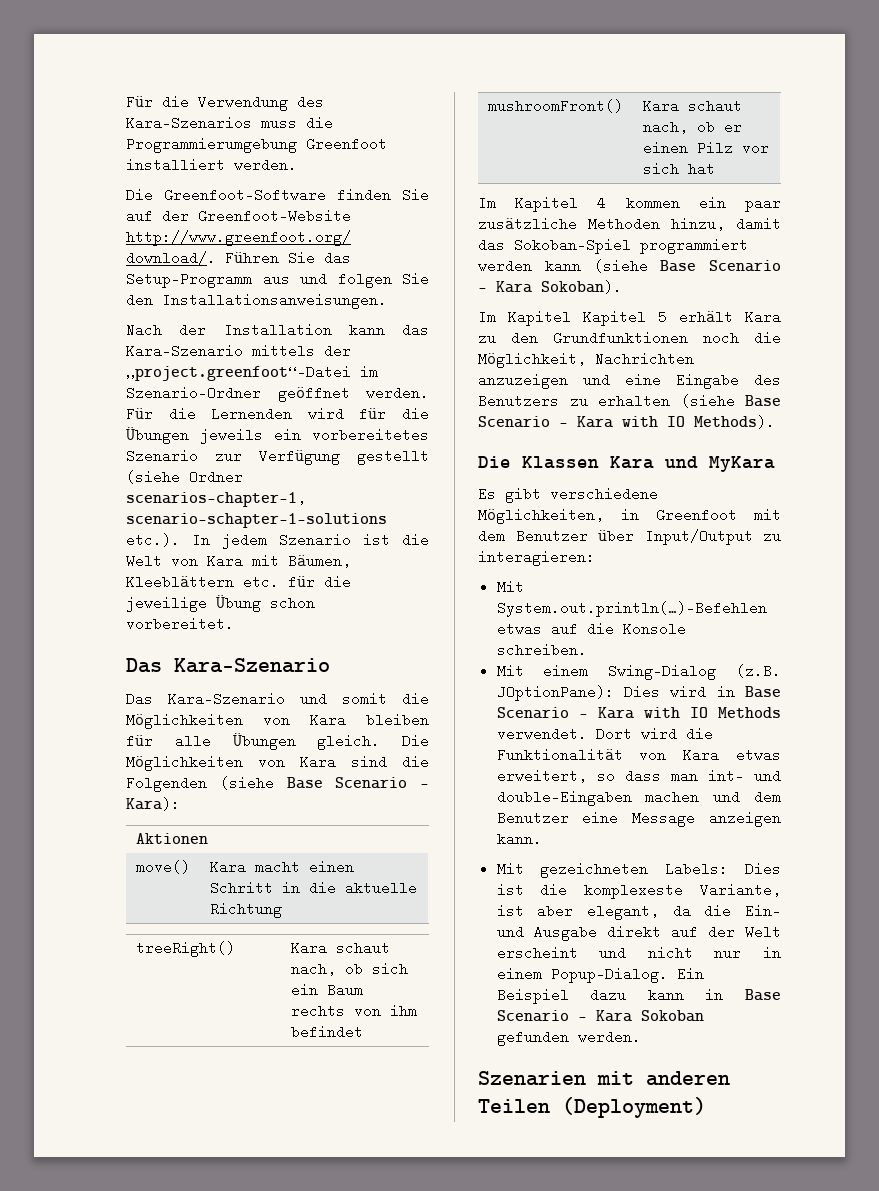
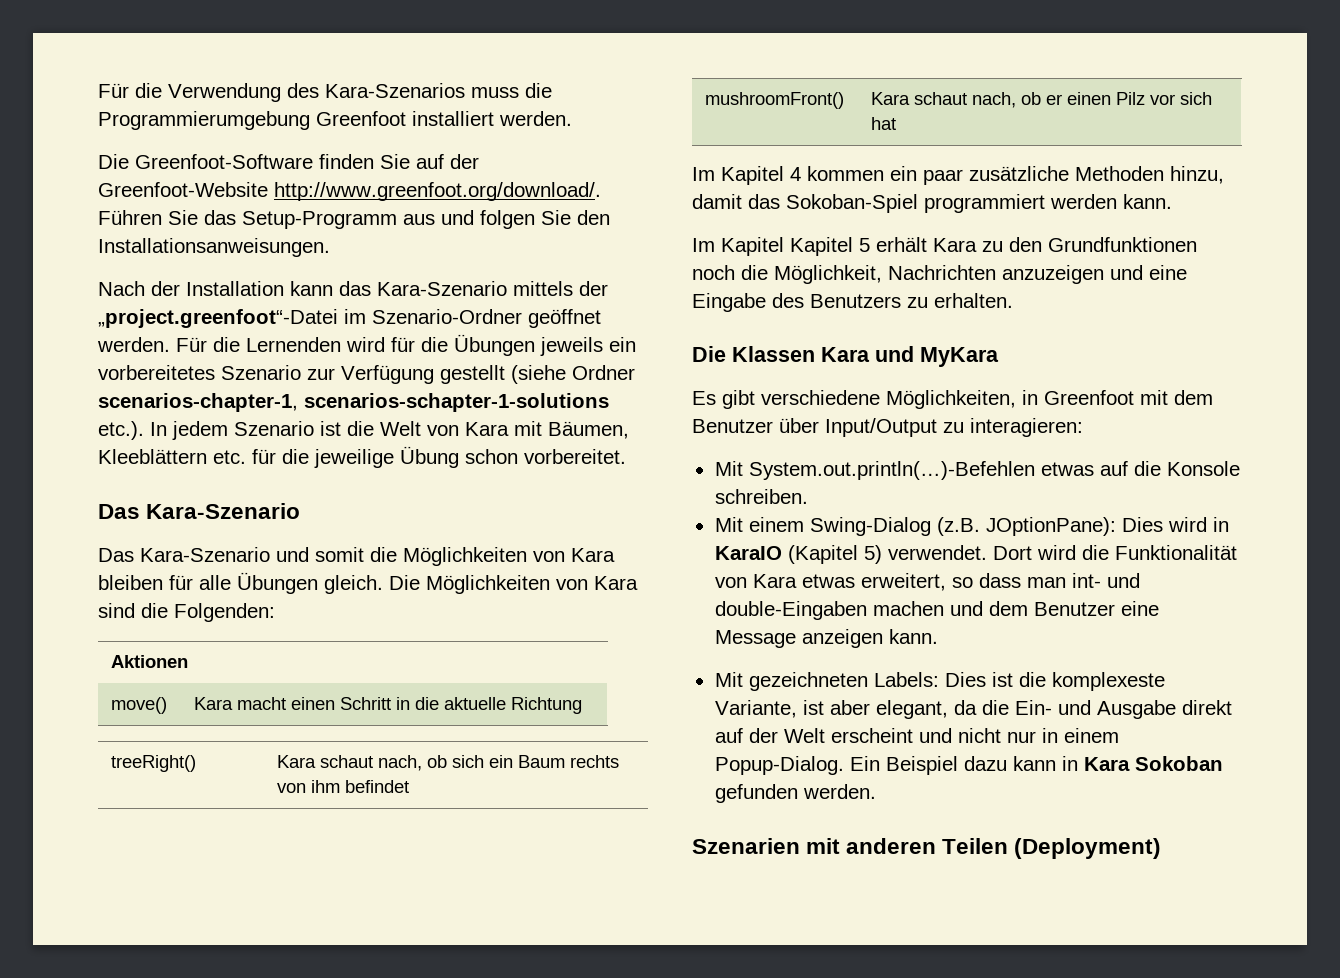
[126,513,387,528] scenario-schapter-1-solutions -> [304,393,609,412] scenarios-schapter-1-solutions
[126,776,429,792] [126,797,180,811] Folgenden (siehe Base Scenario – Kara): -> [174,603,275,622] Folgenden:
[544,259,781,273] [478,280,622,294] kann (siehe Base Scenario – Kara Sokoban). -> [1123,194,1172,209] kann.
[598,394,781,408] [478,415,775,429] erhalten (siehe Base Scenario – Kara with IO Methods). -> [934,293,1013,308] erhalten.
[745,686,781,698] [496,707,781,719] Base Scenario – Kara with IO Methods -> [714,545,882,564] KaraIO (Kapitel 5)
[745,989,781,1001] [496,1010,587,1022] Base Scenario – -> (1078, 763) none

